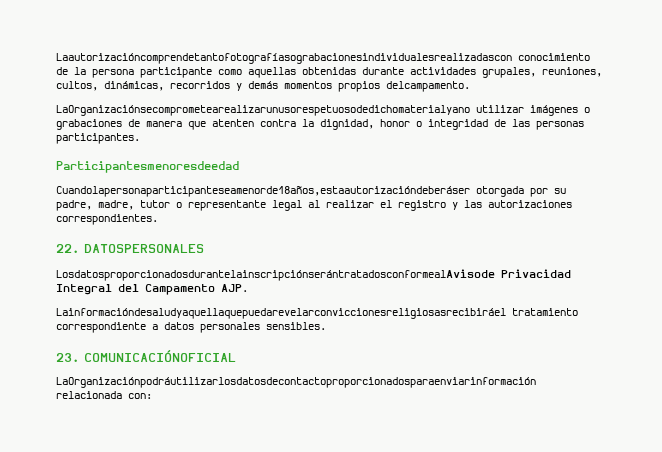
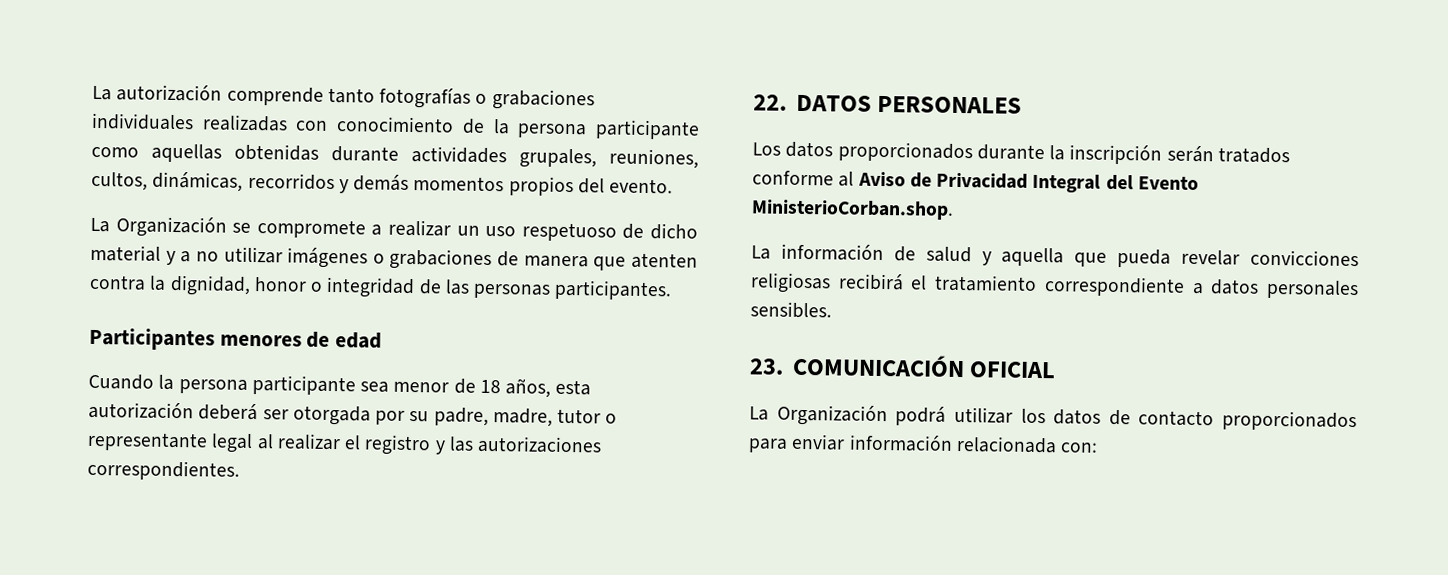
[56,53,512,64] Laautorizacióncomprendetantofotografíasograbacionesindividualesrealizadascon -> [92,84,595,111] [91,112,329,132] La autorización comprende tanto fotografías o grabaciones individuales realizadas con
[386,81,470,92] [56,105,470,116] delcampamento. // LaOrganizaciónsecomprometearealizarunusorespetuosodedichomaterialyano -> [577,178,674,194] [90,216,699,242] [90,244,219,266] del evento. // La Organización se compromete a realizar un uso respetuoso de dicho material y a no
[56,161,239,173] [56,186,470,197] Participantesmenoresdeedad // Cuandolapersonaparticipanteseamenorde18años,estaautorizacióndeberáser -> [89,327,383,351] [88,373,592,398] [88,401,289,421] Participantes menores de edad // Cuando la persona participante sea menor de 18 años, esta autorización deberá ser
[84,244,205,253] [56,269,571,281] [56,284,248,295] [56,308,506,319] DATOSPERSONALES // LosdatosproporcionadosdurantelainscripciónserántratadosconformealAvisode Privacidad Integral del Campamento AJP. // Lainformacióndesaludyaquellaquepuedarevelarconviccionesreligiosasrecibiráel -> [795,94,1023,114] [752,141,1290,165] [752,170,1199,193] [751,199,954,220] [751,243,1359,268] [750,272,928,294] DATOS PERSONALES // Los datos proporcionados durante la inscripción serán tratados conforme al Aviso de Privacidad Integral del Evento MinisterioCorban.shop. // La información de salud y aquella que pueda revelar convicciones religiosas recibirá el
[84,350,237,362] [56,377,536,388] COMUNICACIÓNOFICIAL // LaOrganizaciónpodráutilizarlosdatosdecontactoproporcionadosparaenviarinformación -> [791,353,1057,379] [749,404,1357,432] [748,433,953,453] COMUNICACIÓN OFICIAL // La Organización podrá utilizar los datos de contacto proporcionados para enviar información

